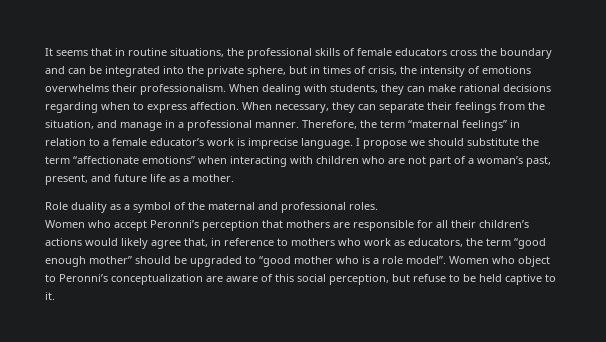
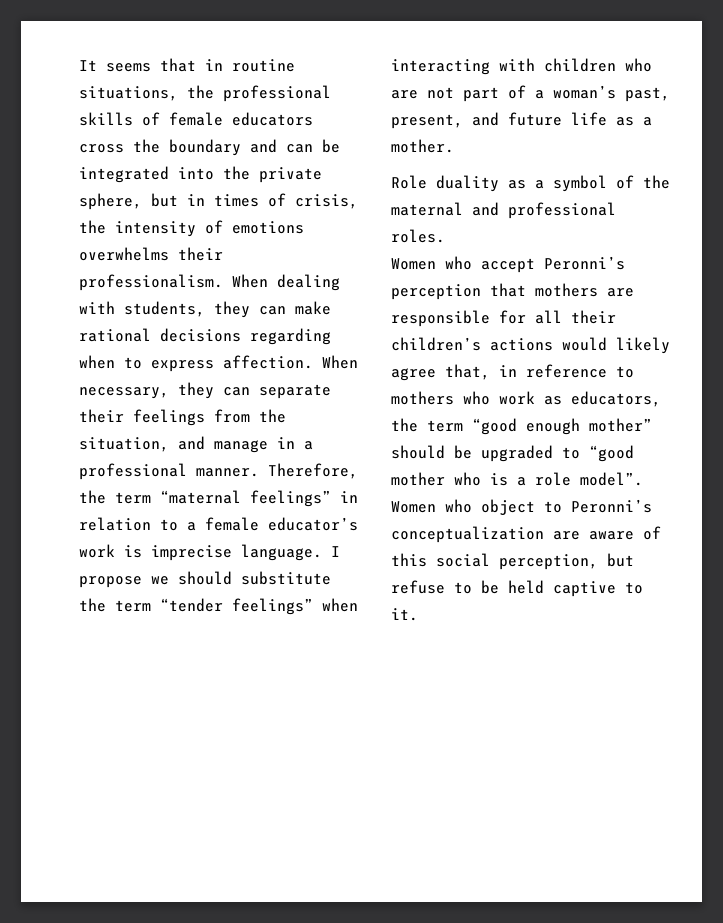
[73,156,195,164] “affectionate emotions” -> [160,598,313,615] “tender feelings”

